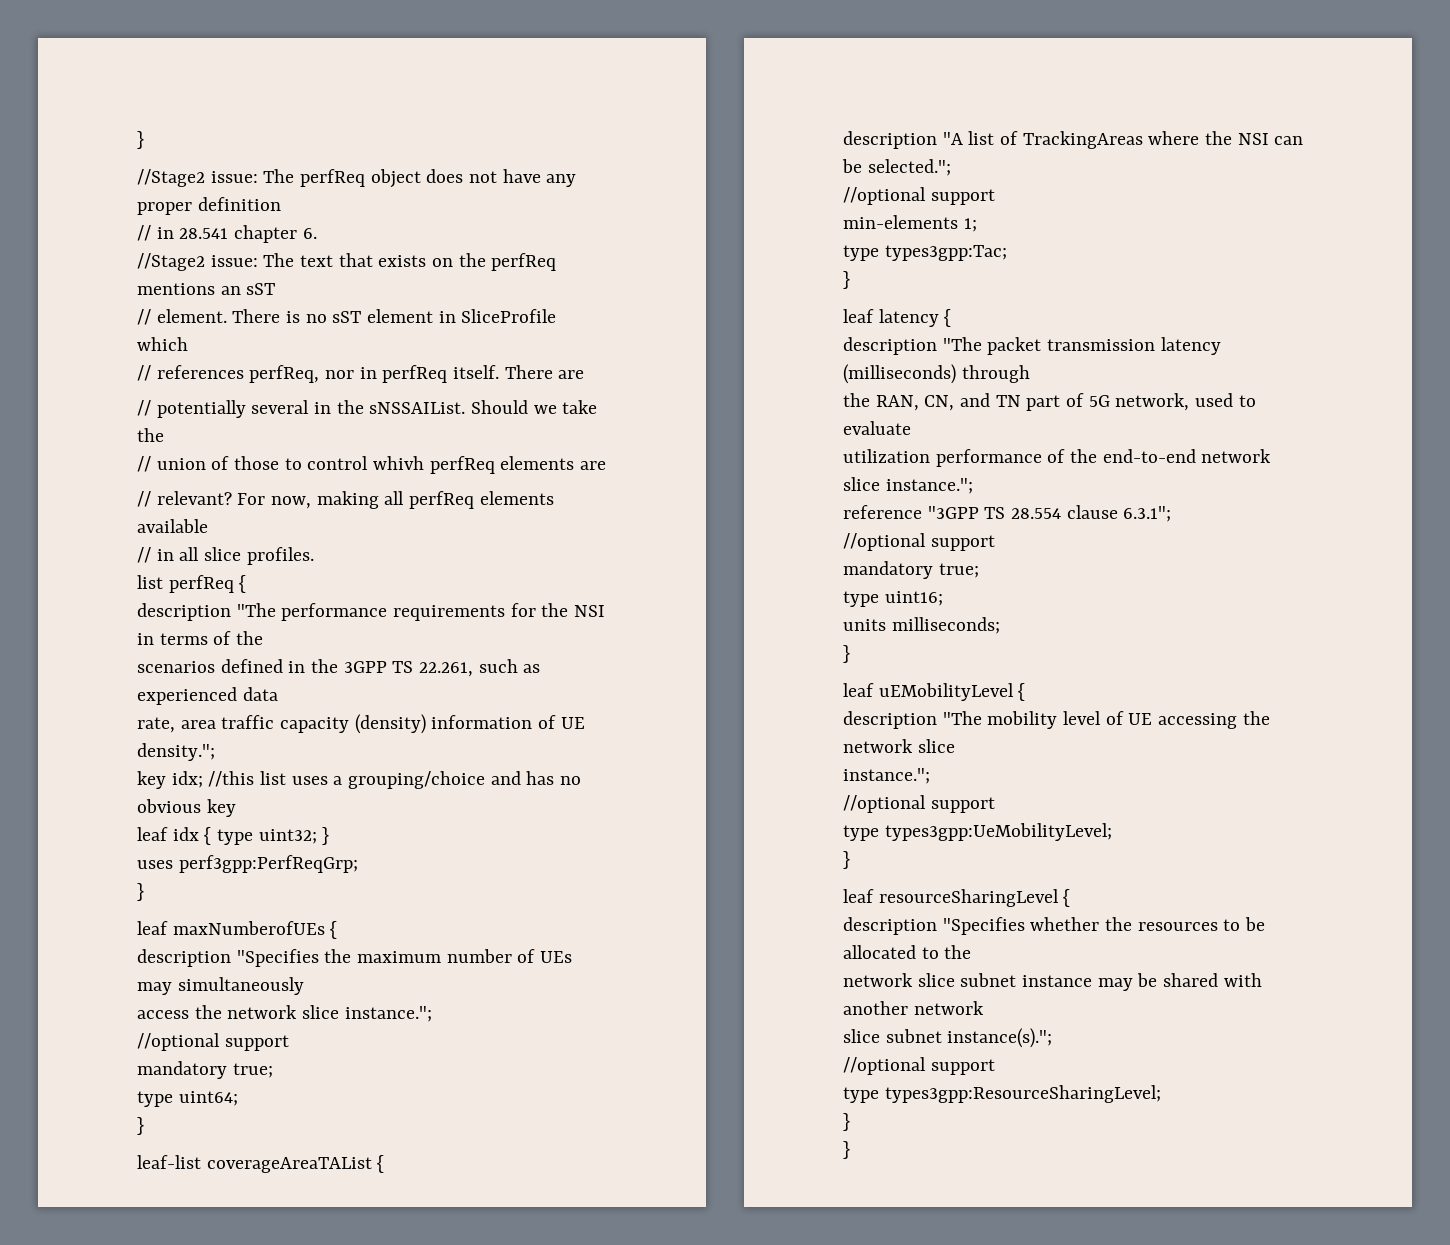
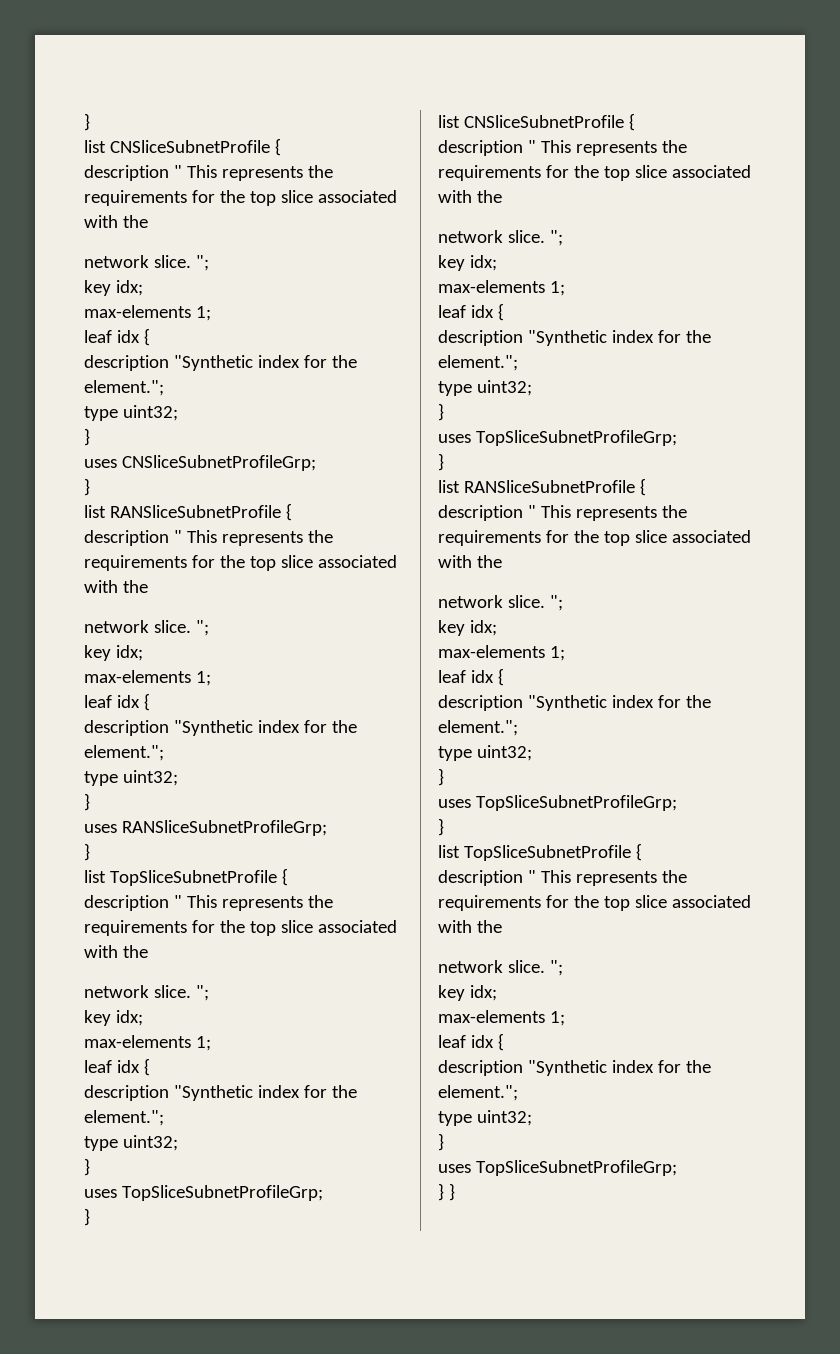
[137,131,144,149] [137,169,577,188] [137,197,281,215] [137,225,317,243] [137,253,557,271] [137,283,276,295] [137,309,557,325] [137,337,188,351] [137,365,585,383] [137,400,598,418] [137,428,164,442] [137,456,607,474] [137,491,554,509] [137,519,208,533] [137,547,314,565] [137,575,247,593] [137,603,606,621] [137,631,264,645] [137,659,541,677] [137,687,278,705] [137,714,585,734] [137,743,215,761] [137,771,582,789] [137,799,236,817] [137,827,330,845] [137,855,358,873] [137,883,144,901] [137,921,338,939] [137,949,573,967] [137,977,304,995] [137,1005,432,1022] [137,1033,289,1051] [137,1061,273,1079] [137,1091,238,1107] [137,1117,144,1135] [137,1155,385,1173] [843,131,1304,149] [842,159,951,176] [843,187,995,205] [843,215,977,232] [843,245,1007,261] [843,271,850,289] [843,309,952,327] [843,337,1221,355] [843,364,1030,384] [843,393,1256,411] [843,421,911,435] [843,449,1272,467] [843,477,973,494] [843,505,1172,522] [843,533,995,551] [843,561,979,579] [843,591,943,607] [843,617,1000,634] [843,645,850,663] [843,683,1026,701] [843,711,1270,729] [843,739,955,753] [843,768,930,784] [843,795,995,813] [843,823,1112,841] [843,851,850,869] [843,889,1071,907] [843,917,1266,935] [843,945,972,959] [843,973,1262,991] [843,1001,984,1015] [843,1028,1053,1048] [843,1057,995,1075] [843,1085,1161,1103] [843,1113,850,1131] [843,1141,850,1159] } // //Stage2 issue: The perfReq object does not have any proper definition // // in 28.541 chapter 6. // //Stage2 issue: The text that exists on the perfReq mentions an sST // // element. There is no sST element in SliceProfile which // // references perfReq, nor in perfReq itself. There are // // potentially several in the sNSSAIList. Should we take the // // union of those to control whivh perfReq elements are // // relevant? For now, making all perfReq elements available // // in all slice profiles. // list perfReq { // description "The performance requirements for the NSI in terms of the // scenarios defined in the 3GPP TS 22.261, such as experienced data // rate, area traffic capacity (density) information of UE density."; // key idx; //this list uses a grouping/choice and has no obvious key // leaf idx { type uint32; } // uses perf3gpp:PerfReqGrp; // } // leaf maxNumberofUEs { // description "Specifies the maximum number of UEs may simultaneously // access the network slice instance."; // //optional support // mandatory true; // type uint64; // } // leaf-list coverageAreaTAList { // description "A list of TrackingAreas where the NSI can be selected."; // //optional support // min-elements 1; // type types3gpp:Tac; // } // leaf latency { // description "The packet transmission latency (milliseconds) through // the RAN, CN, and TN part of 5G network, used to evaluate // utilization performance of the end-to-end network slice instance."; // reference "3GPP TS 28.554 clause 6.3.1"; // //optional support // mandatory true; // type uint16; // units milliseconds; // } // leaf uEMobilityLevel { // description "The mobility level of UE accessing the network slice // instance."; // //optional support // type types3gpp:UeMobilityLevel; // } // leaf resourceSharingLevel { // description "Specifies whether the resources to be allocated to the // network slice subnet instance may be shared with another network // slice subnet instance(s)."; // //optional support // type types3gpp:ResourceSharingLevel; // } // } -> [84,113,90,131] [84,138,281,156] [84,165,333,181] [84,190,397,206] [84,215,148,228] [84,255,209,271] [84,280,143,296] [84,305,211,321] [84,328,150,346] [84,355,357,371] [84,380,164,396] [84,405,178,421] [84,428,90,446] [84,455,316,471] [84,478,90,496] [84,503,292,521] [84,530,333,546] [84,555,397,571] [84,580,148,593] [84,620,209,636] [84,645,143,661] [84,670,211,686] [84,693,150,711] [84,720,357,736] [84,745,164,761] [84,770,178,786] [84,793,90,811] [84,820,327,836] [84,843,90,861] [84,868,288,886] [84,895,333,911] [84,920,397,936] [84,945,148,958] [84,985,209,1001] [84,1010,143,1026] [84,1035,211,1051] [84,1058,150,1076] [84,1085,357,1101] [84,1110,164,1126] [84,1135,178,1151] [84,1158,90,1176] [84,1185,323,1201] [84,1208,90,1226] [438,113,635,131] [438,140,687,156] [438,165,751,181] [438,190,502,203] [438,230,563,246] [438,255,497,271] [438,280,565,296] [438,303,504,321] [438,330,711,346] [438,355,518,371] [438,380,532,396] [438,403,444,421] [438,430,677,446] [438,453,444,471] [438,478,646,496] [438,505,687,521] [438,530,751,546] [438,555,502,568] [438,595,563,611] [438,620,497,636] [438,645,565,661] [438,668,504,686] [438,695,711,711] [438,720,518,736] [438,745,532,761] [438,768,444,786] [438,795,677,811] [438,818,444,836] [438,843,642,861] [438,870,687,886] [438,895,751,911] [438,920,502,933] [438,960,563,976] [438,985,497,1001] [438,1010,565,1026] [438,1033,504,1051] [438,1060,711,1076] [438,1085,518,1101] [438,1110,532,1126] [438,1133,444,1151] [438,1160,677,1176] [438,1183,455,1201] } // list CNSliceSubnetProfile { // description " This represents the requirements for the top slice associated with the // network slice. "; // key idx; // max-elements 1; // leaf idx { // description "Synthetic index for the element."; // type uint32; // } // uses CNSliceSubnetProfileGrp; // } // list RANSliceSubnetProfile { // description " This represents the requirements for the top slice associated with the // network slice. "; // key idx; // max-elements 1; // leaf idx { // description "Synthetic index for the element."; // type uint32; // } // uses RANSliceSubnetProfileGrp; // } // list TopSliceSubnetProfile { // description " This represents the requirements for the top slice associated with the // network slice. "; // key idx; // max-elements 1; // leaf idx { // description "Synthetic index for the element."; // type uint32; // } // uses TopSliceSubnetProfileGrp; // } // list CNSliceSubnetProfile { // description " This represents the requirements for the top slice associated with the // network slice. "; // key idx; // max-elements 1; // leaf idx { // description "Synthetic index for the element."; // type uint32; // } // uses TopSliceSubnetProfileGrp; // } // list RANSliceSubnetProfile { // description " This represents the requirements for the top slice associated with the // network slice. "; // key idx; // max-elements 1; // leaf idx { // description "Synthetic index for the element."; // type uint32; // } // uses TopSliceSubnetProfileGrp; // } // list TopSliceSubnetProfile { // description " This represents the requirements for the top slice associated with the // network slice. "; // key idx; // max-elements 1; // leaf idx { // description "Synthetic index for the element."; // type uint32; // } // uses TopSliceSubnetProfileGrp; // } }

